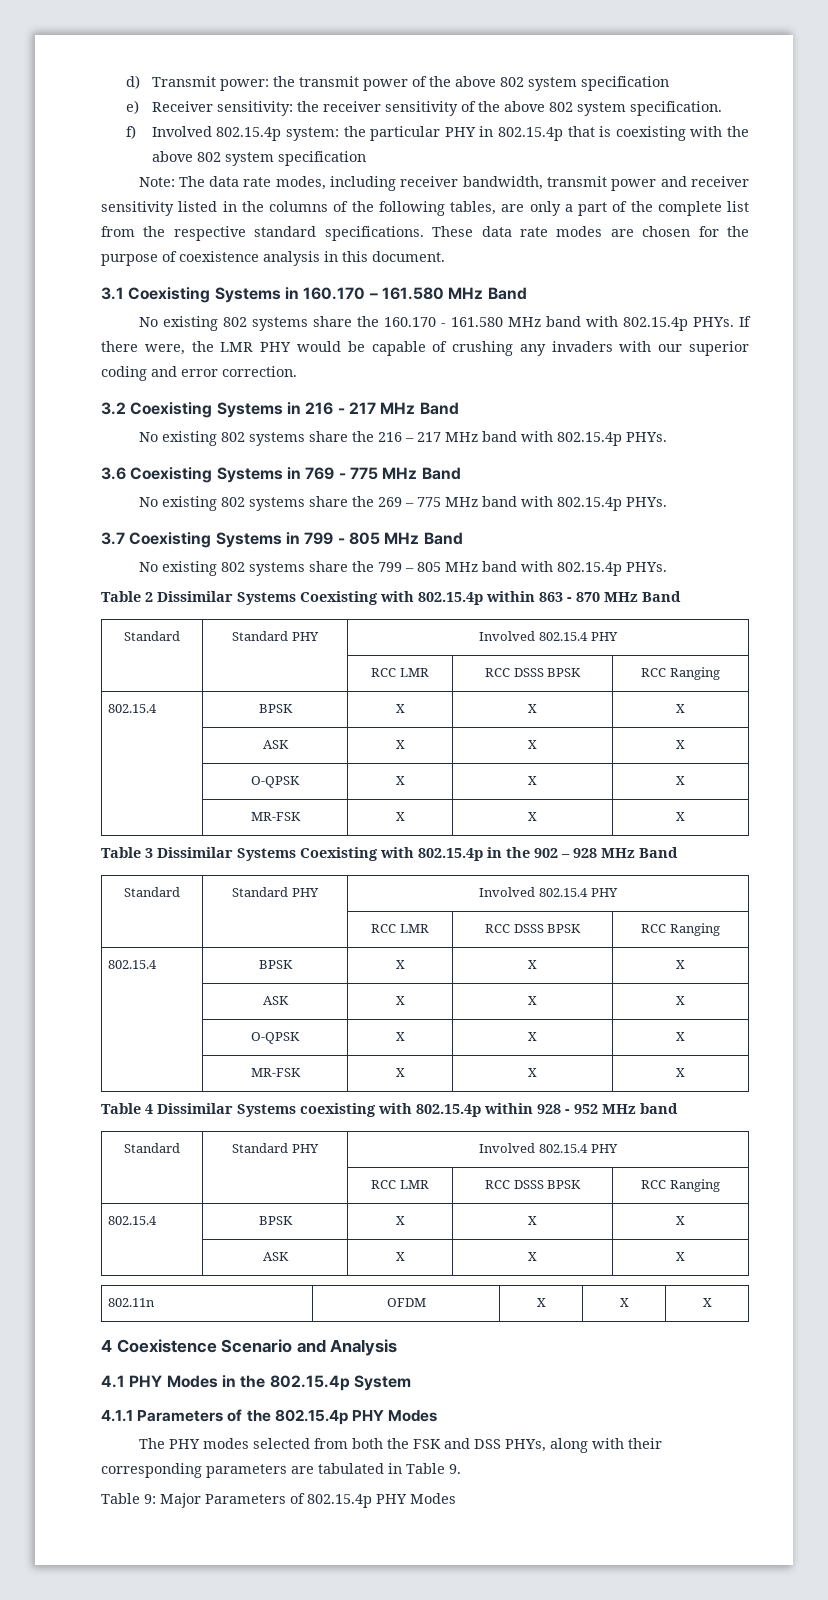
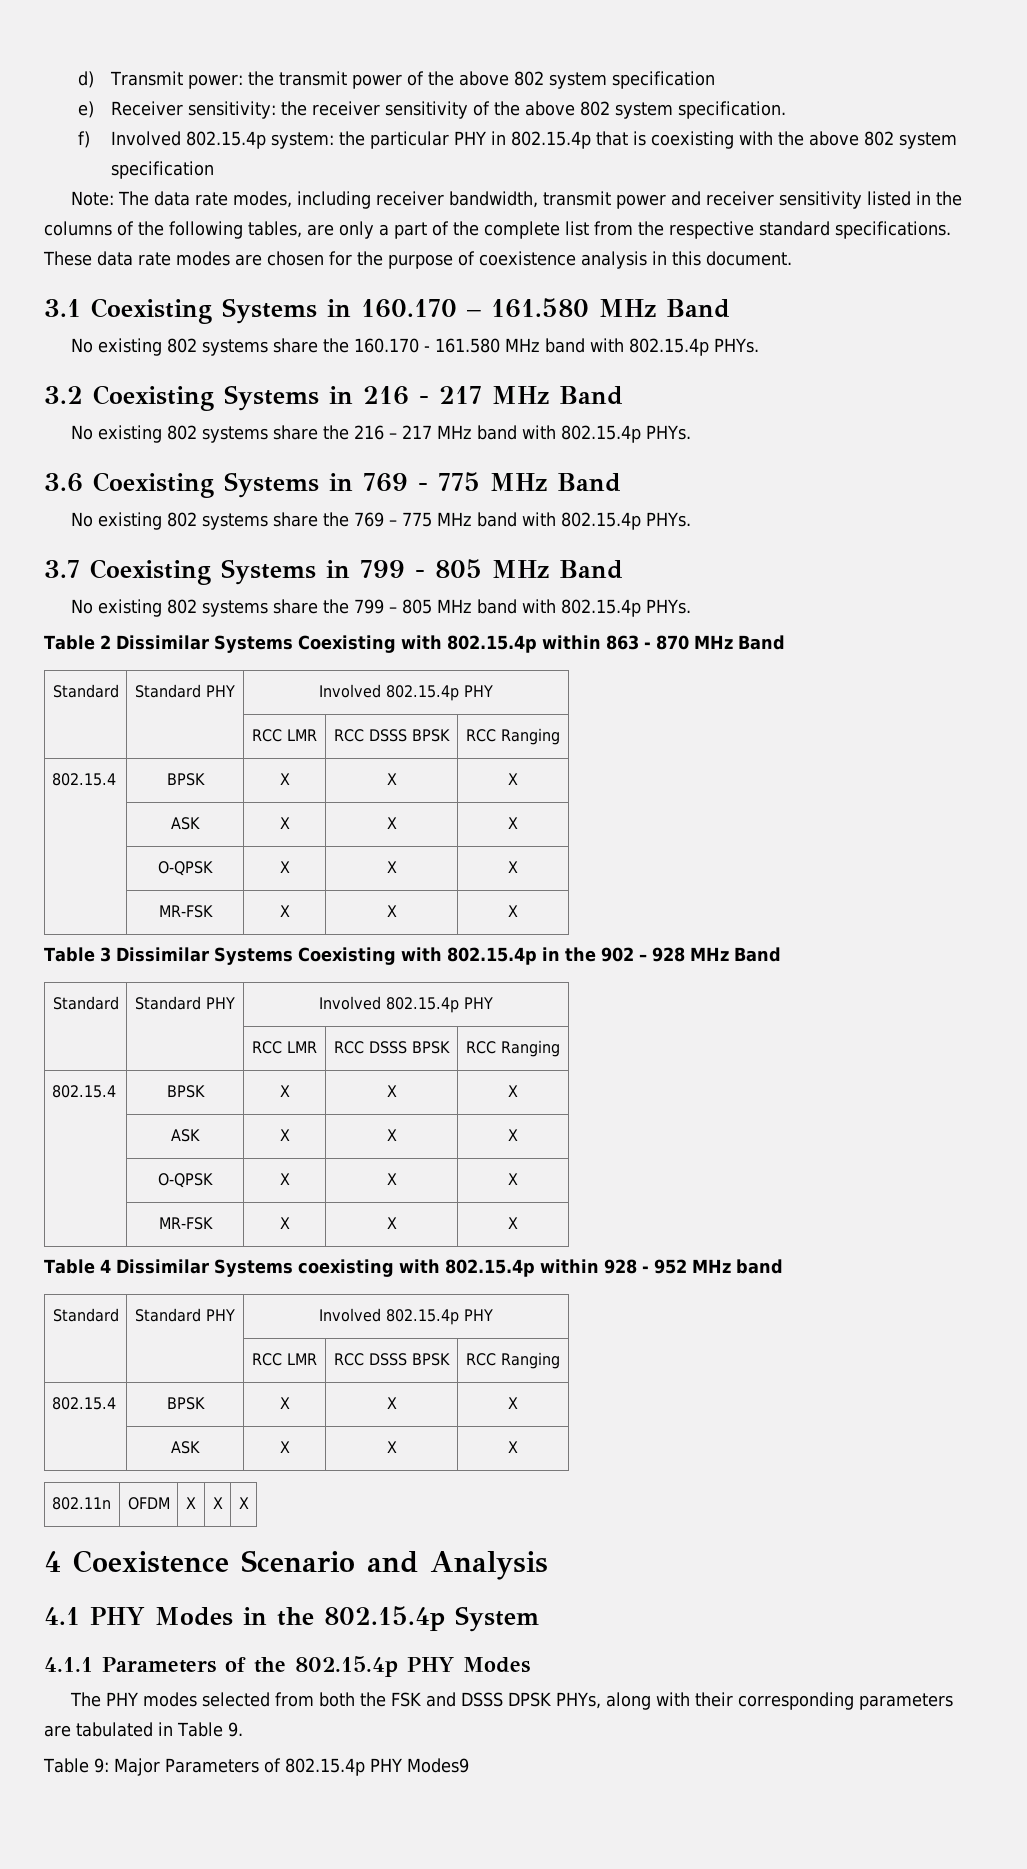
[739,316,751,327] [101,341,749,356] [101,366,297,381] If there were, the LMR PHY would be capable of crushing any invaders with our superior coding and error correction. -> (760, 345) none
[377,497,402,507] 269 -> [354,512,385,527] 769
[539,632,588,641] 802.15.4 -> [386,685,460,701] 802.15.4p
[539,888,588,897] 802.15.4 -> [386,997,460,1013] 802.15.4p
[539,1144,588,1153] 802.15.4 -> [386,1309,460,1325] 802.15.4p
[473,1439,501,1449] DSS -> [461,1692,552,1707] DSSS DPSK
[410,1493,456,1504] Modes -> [406,1758,469,1773] Modes9

